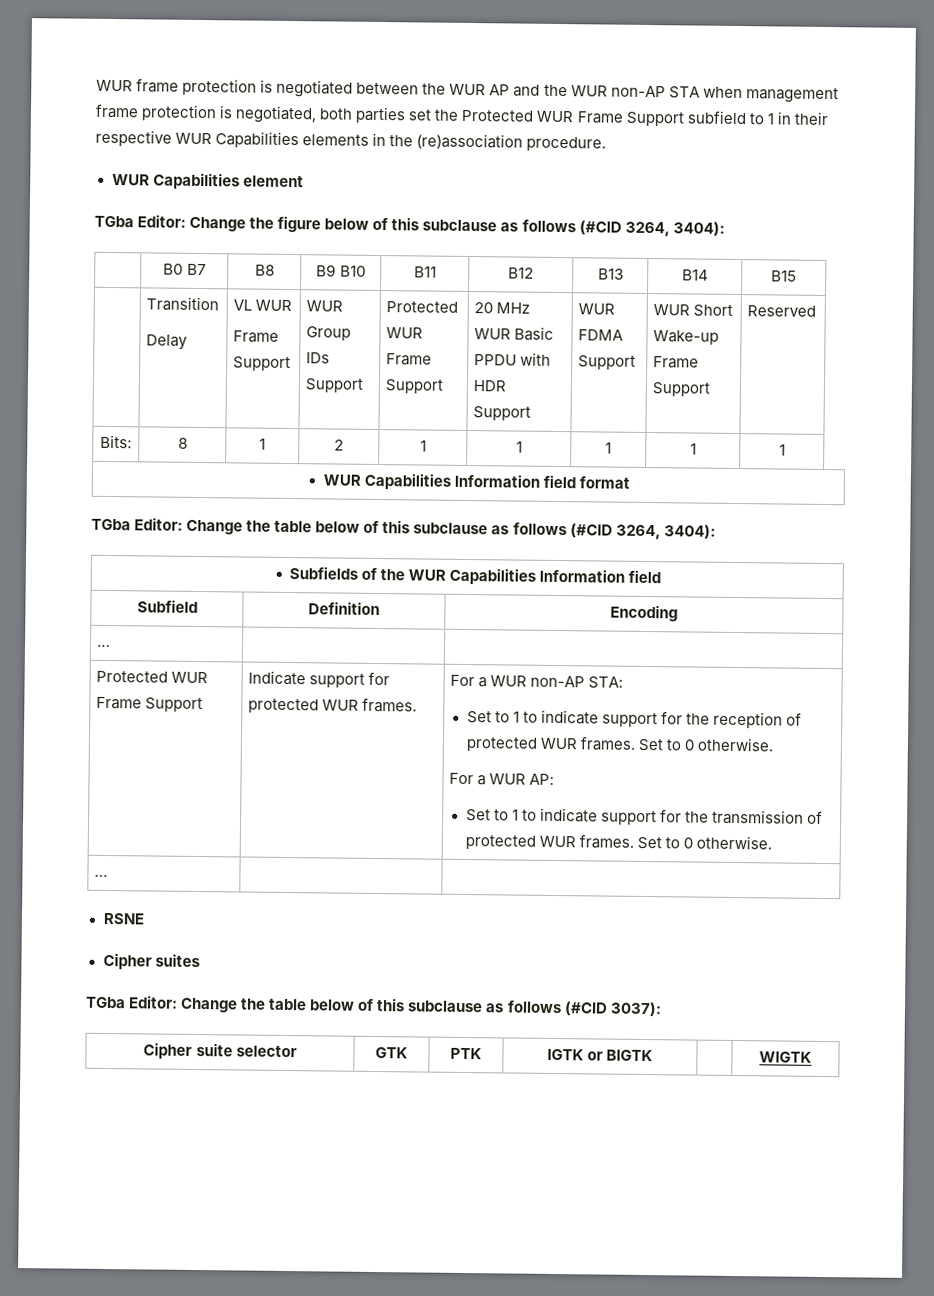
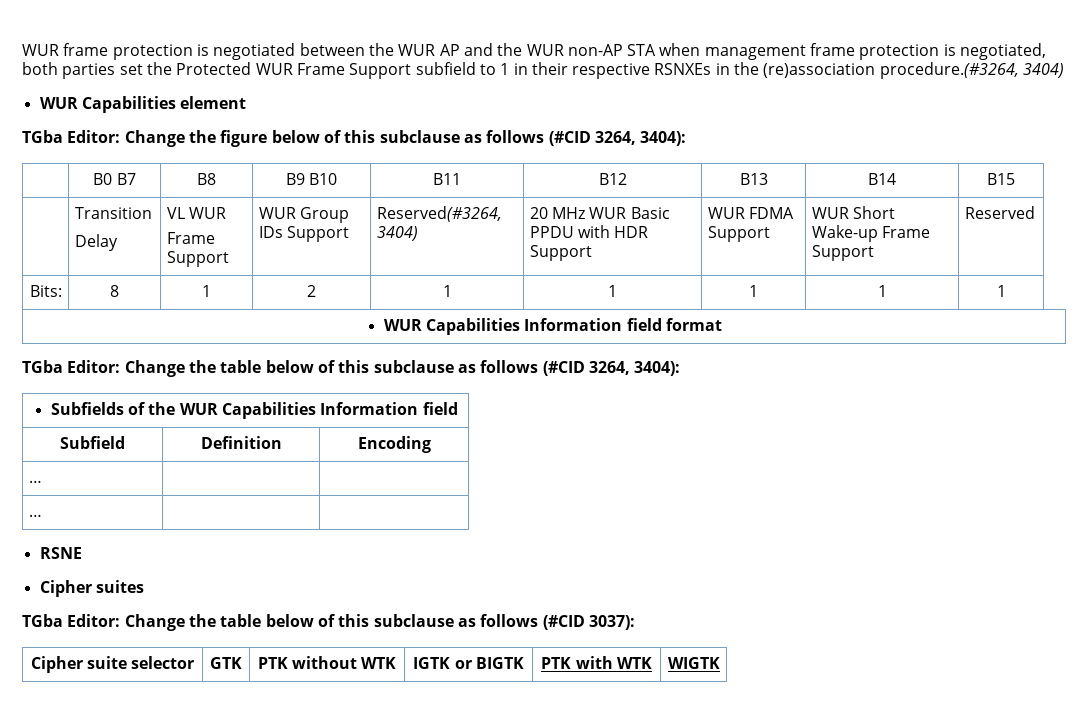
[175,131,370,149] WUR Capabilities elements -> [654,63,712,75] RSNXEs
[526,136,607,152] procedure. -> [879,62,1065,79] procedure.(#3264, 3404)
[386,301,459,313] [386,327,424,339] [386,353,433,366] [385,379,444,394] Protected WUR Frame Support -> [376,206,502,222] [376,226,418,241] Reserved(#3264, 3404)
[96,670,209,684] [96,696,204,713] [248,670,391,688] [248,697,418,714] [450,674,624,689] [466,709,803,729] [465,736,774,752] [449,772,555,786] [465,807,824,826] [464,834,772,850] // Protected WUR Frame Support | Indicate support for protected WUR frames. | For a WUR non-AP STA: // Set to 1 to indicate support for the reception of protected WUR frames. Set to 0 otherwise. // For a WUR AP: // Set to 1 to indicate support for the transmission of protected WUR frames. Set to 0 otherwise. -> (42, 481) none
(482, 1053) none -> [292,656,397,669] without WTK
(654, 1055) none -> [541,656,652,669] PTK with WTK

